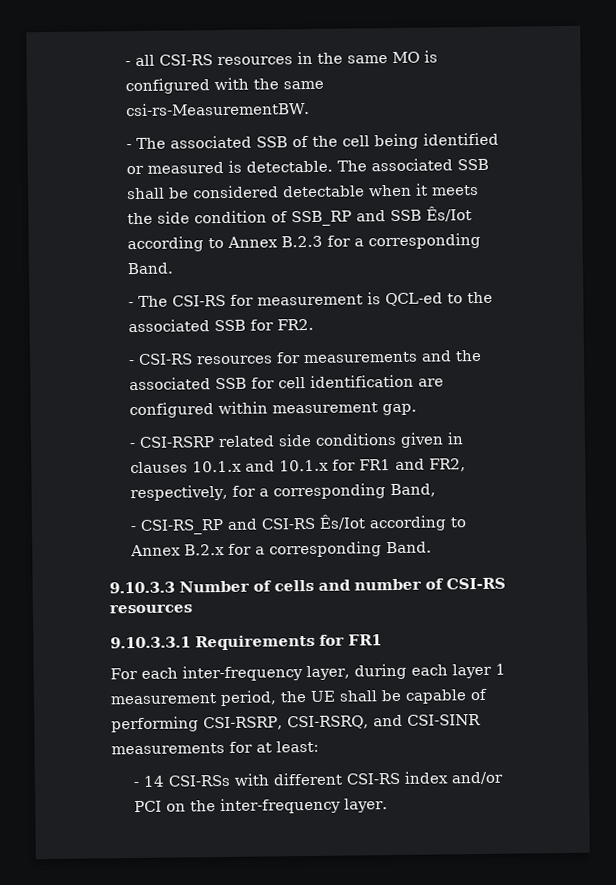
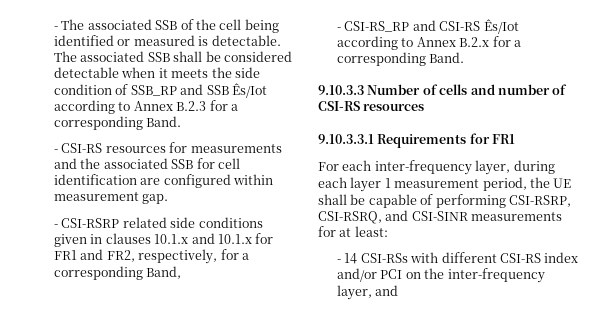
[125,50,439,67] [125,77,325,95] [126,101,311,117] [126,144,133,150] - all CSI-RS resources in the same MO is configured with the same csi-rs-MeasurementBW. // - -> [54,26,59,30] -
[128,291,494,308] [128,318,315,333] // - The CSI-RS for measurement is QCL-ed to the associated SSB for FR2. -> (182, 121) none
[344,798,389,813] layer. -> [337,285,399,300] layer, and

